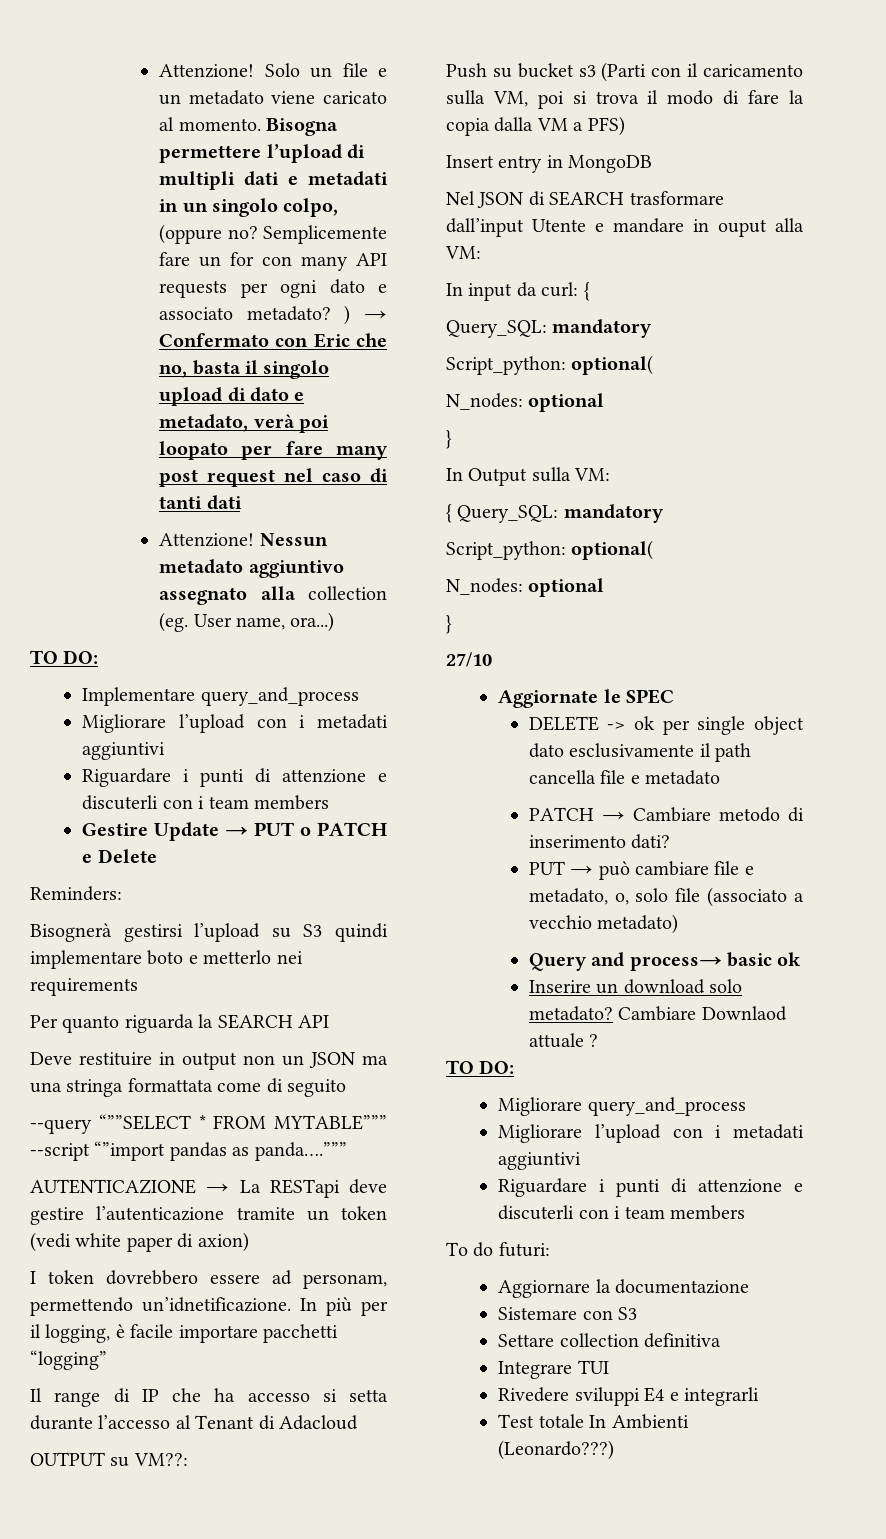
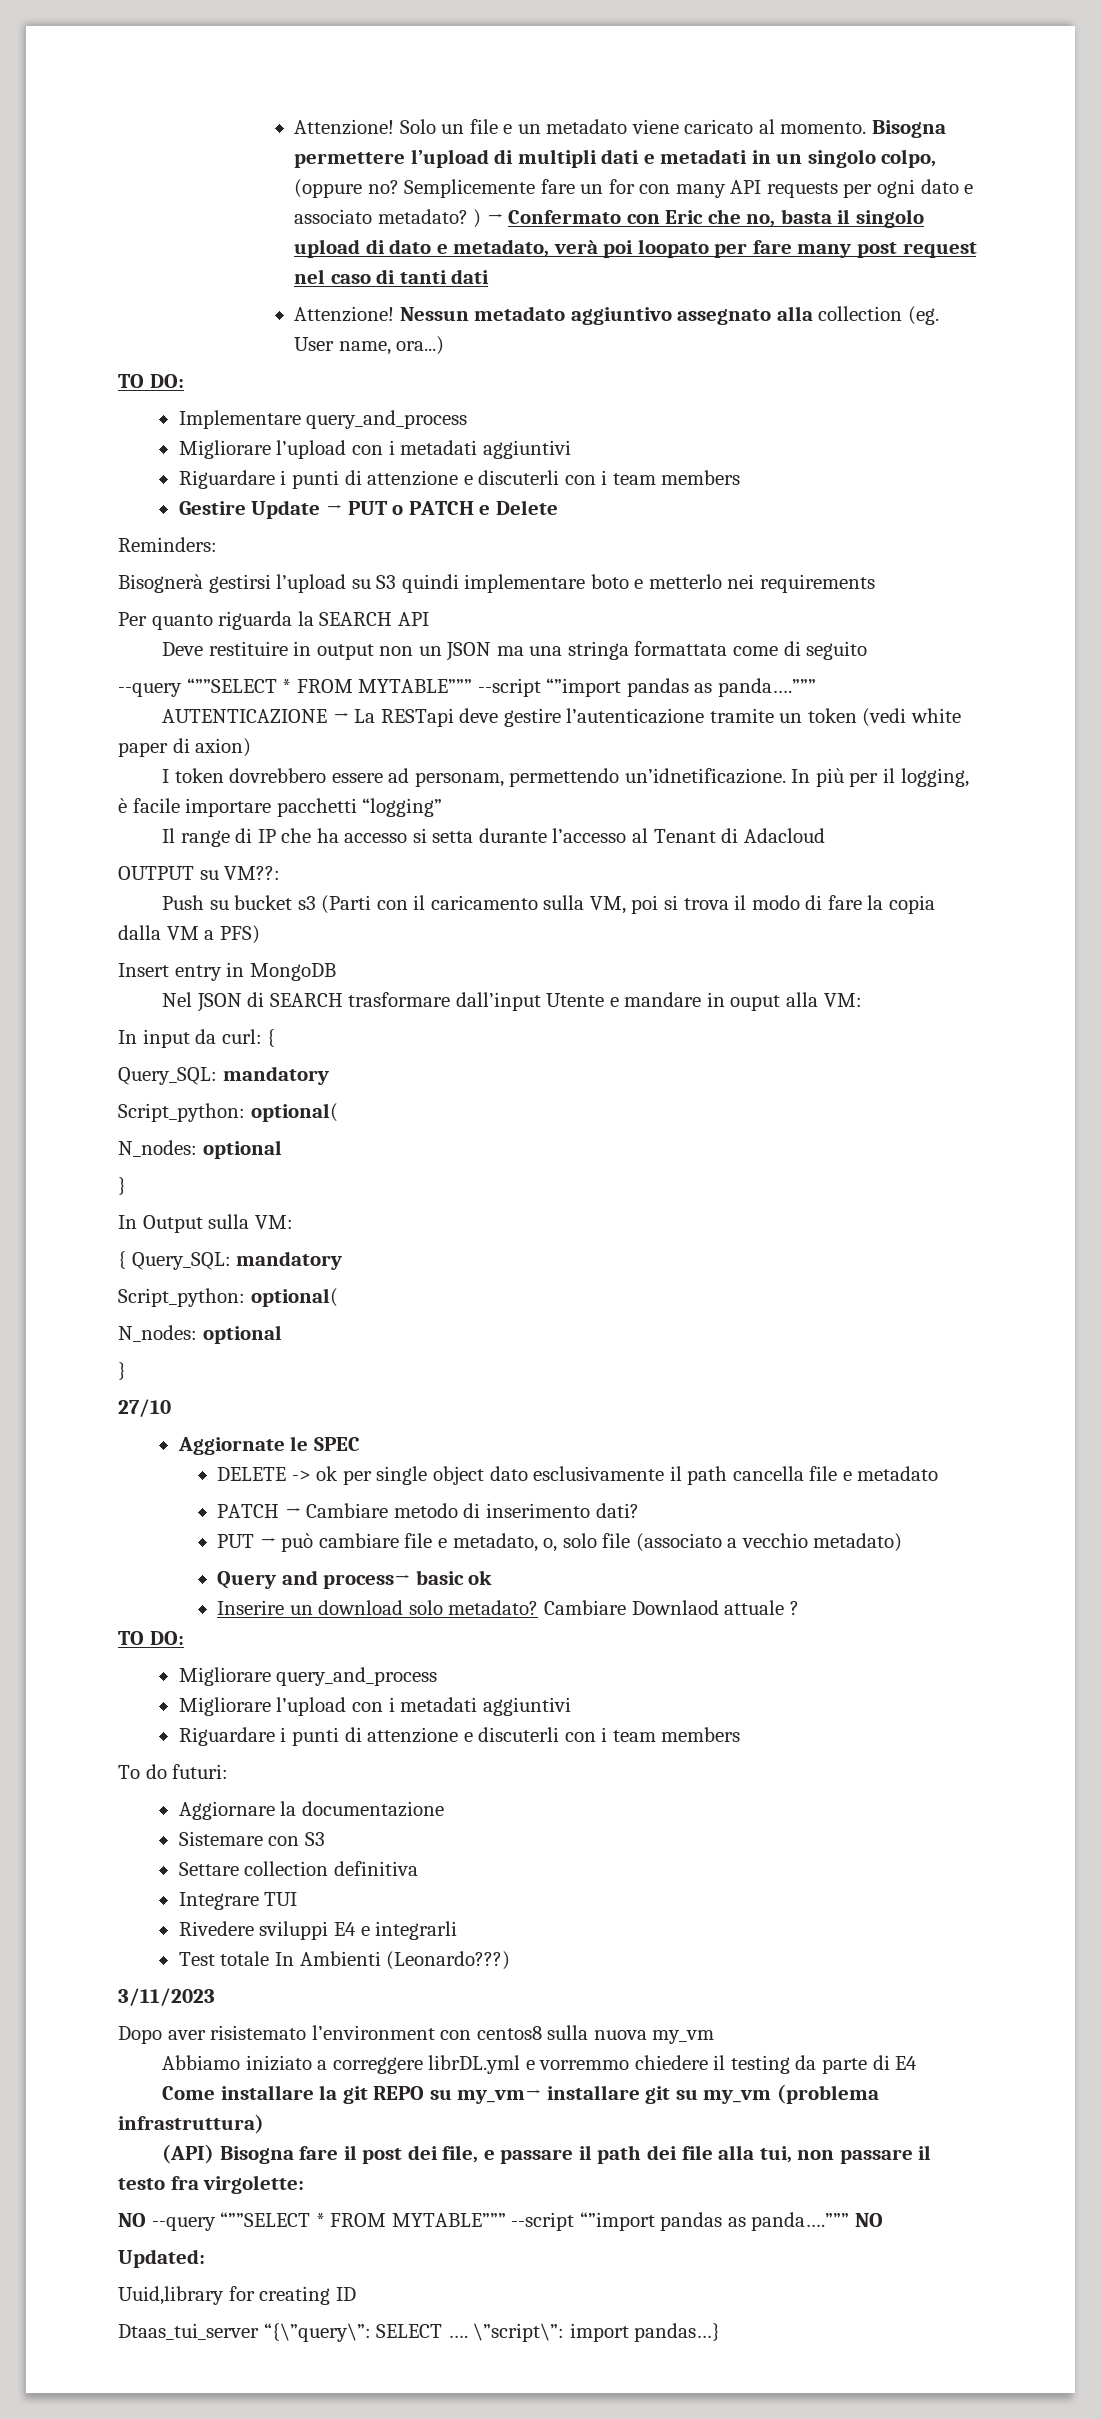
(615, 1450) none -> [118,1988,215,2006] [118,2025,715,2044] [162,2055,918,2074] [162,2084,879,2104] [118,2114,264,2134] [162,2144,932,2164] [118,2175,305,2194] [118,2212,883,2231] [118,2249,205,2268] [118,2286,356,2305] [118,2323,721,2342] // 3/11/2023 // Dopo aver risistemato l’environment con centos8 sulla nuova my_vm // Abbiamo iniziato a correggere librDL.yml e vorremmo chiedere il testing da parte di E4 // Come installare la git REPO su my_vm→ installare git su my_vm (problema infrastruttura) // (API) Bisogna fare il post dei file, e passare il path dei file alla tui, non passare il testo fra virgolette: // NO --query “””SELECT * FROM MYTABLE””” --script “”import pandas as panda….””” NO // Updated: // Uuid,library for creating ID // Dtaas_tui_server “{\”query\”: SELECT …. \”script\”: import pandas…}

